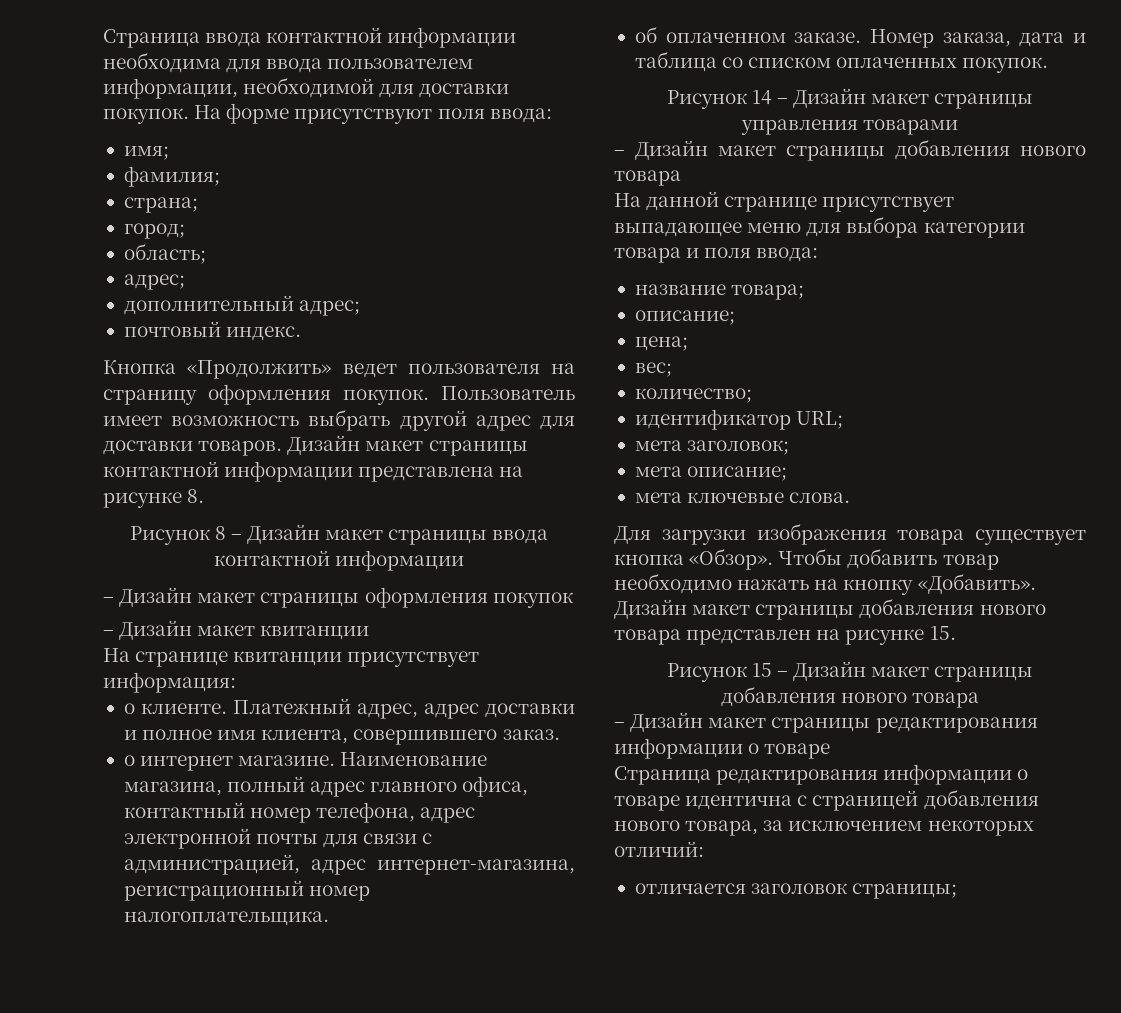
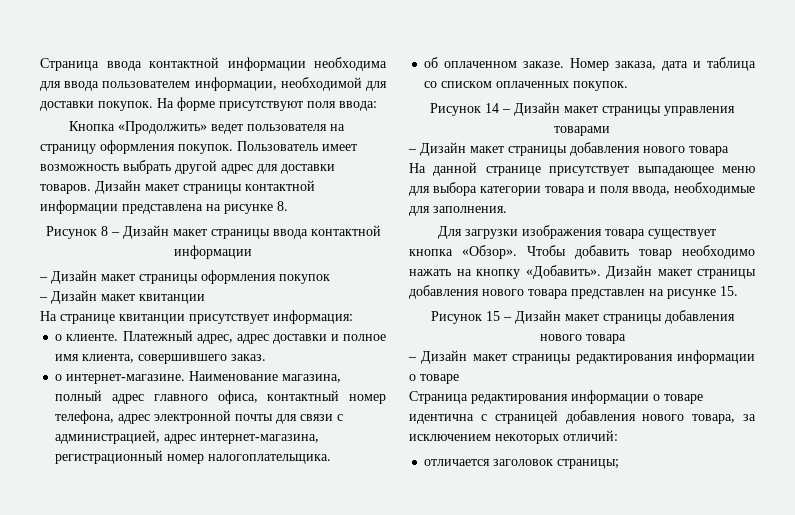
[123,146,169,160] [123,166,220,187] [123,197,198,213] [123,223,185,239] [123,243,206,264] [123,274,185,290] [123,295,361,316] [123,321,302,341] // имя; // фамилия; // страна; // город; // область; // адрес; // дополнительный адрес; // почтовый индекс. -> (377, 106) none
[140,755,336,771] интернет магазине. -> [66,374,186,384] интернет-магазине.
[756,247,819,262] [634,284,805,300] [634,310,735,325] [634,336,688,351] [634,362,672,377] [634,388,752,403] [634,409,844,430] [634,440,790,455] [634,466,788,481] [634,492,851,503] ввода: // название товара; // описание; // цена; // вес; // количество; // идентификатор URL; // мета заголовок; // мета описание; // мета ключевые слова. -> [632,182,755,196] [409,206,507,216] ввода, необходимые для заполнения.

